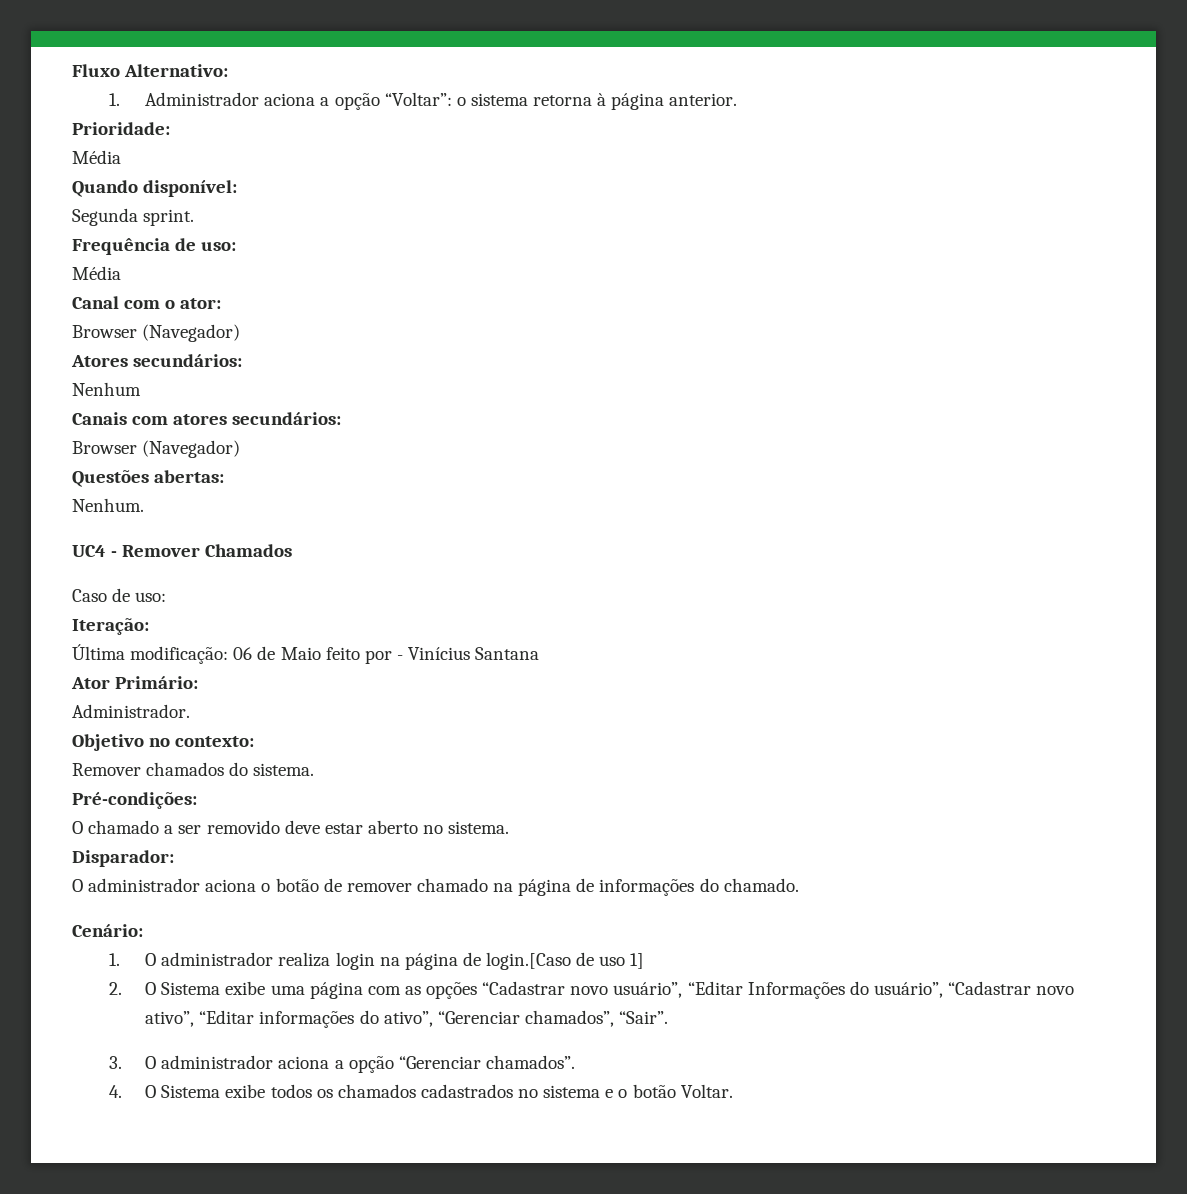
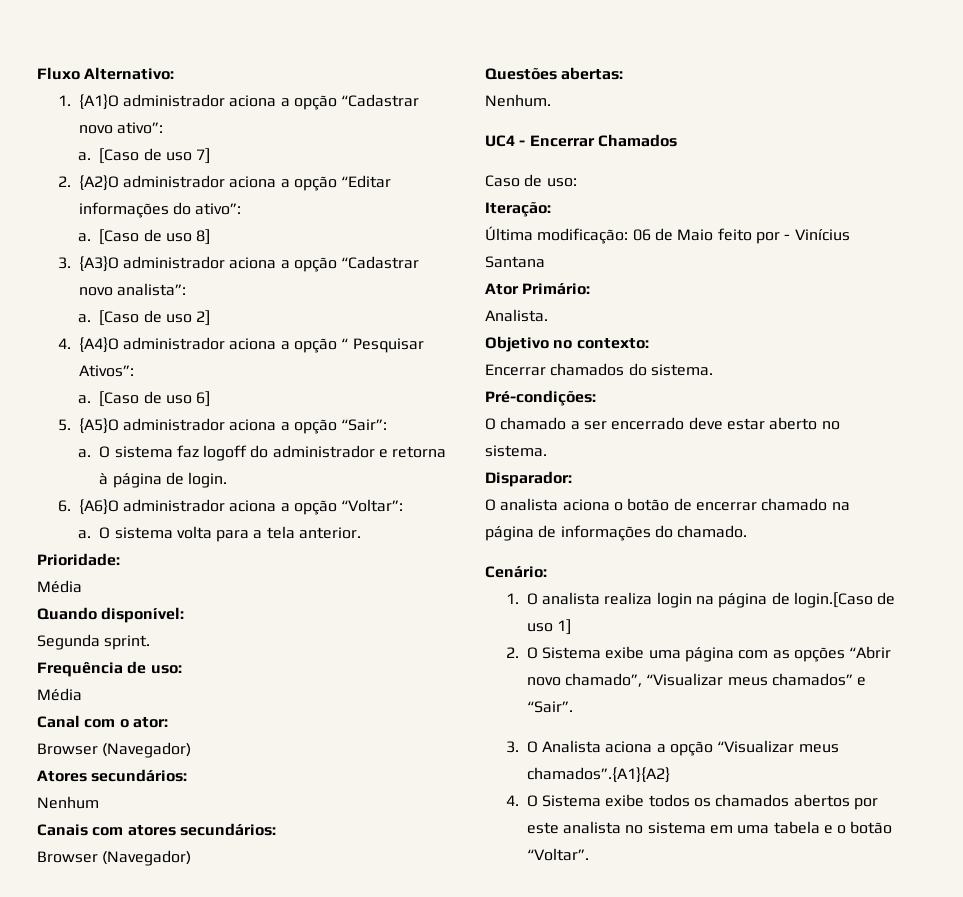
[145,92,665,110] Administrador aciona a opção “Voltar”: o sistema retorna à página -> [78,94,420,110] [78,122,163,134] [78,148,211,164] [57,175,392,191] [78,202,242,218] [78,229,211,245] [57,256,420,272] [78,283,186,296] [78,310,211,326] [57,337,424,353] [78,365,134,377] [78,391,211,407] [57,418,388,434] [78,445,447,461] [99,472,228,488] [57,499,404,515] [78,526,295,542] {A1}O administrador aciona a opção “Cadastrar novo ativo”: // a. [Caso de uso 7] // 2. {A2}O administrador aciona a opção “Editar informações do ativo”: // a. [Caso de uso 8] // 3. {A3}O administrador aciona a opção “Cadastrar novo analista”: // a. [Caso de uso 2] // 4. {A4}O administrador aciona a opção “ Pesquisar Ativos”: // a. [Caso de uso 6] // 5. {A5}O administrador aciona a opção “Sair”: // a. O sistema faz logoff do administrador e retorna à página de login. // 6. {A6}O administrador aciona a opção “Voltar”: // a. O sistema volta para a tela
[122,545,201,557] Remover -> [529,135,595,147] Encerrar
[72,704,190,718] Administrador. -> [485,309,548,322] Analista.
[72,763,141,776] Remover -> [485,364,546,376] Encerrar
[206,820,280,834] removido -> [611,417,685,430] encerrado
[88,878,201,892] administrador -> [500,498,559,511] analista
[346,883,412,892] remover -> [695,502,757,511] encerrar
[161,952,274,966] administrador -> [541,592,600,605] analista
[482,981,1075,999] [145,1010,614,1028] “Cadastrar novo usuário”, “Editar Informações do usuário”, “Cadastrar novo ativo”, “Editar informações do ativo”, “Gerenciar chamados”, -> [849,646,892,659] [526,673,867,687] “Abrir novo chamado”, “Visualizar meus chamados” e
[161,1055,575,1073] administrador aciona a opção “Gerenciar chamados”. -> [541,740,839,756] [526,767,670,783] Analista aciona a opção “Visualizar meus chamados”.{A1}{A2}
[420,1084,601,1098] cadastrados no sistema -> [793,794,878,810] [526,821,820,834] abertos por este analista no sistema em uma tabela
[680,1084,733,1098] Voltar. -> [526,848,589,861] “Voltar”.

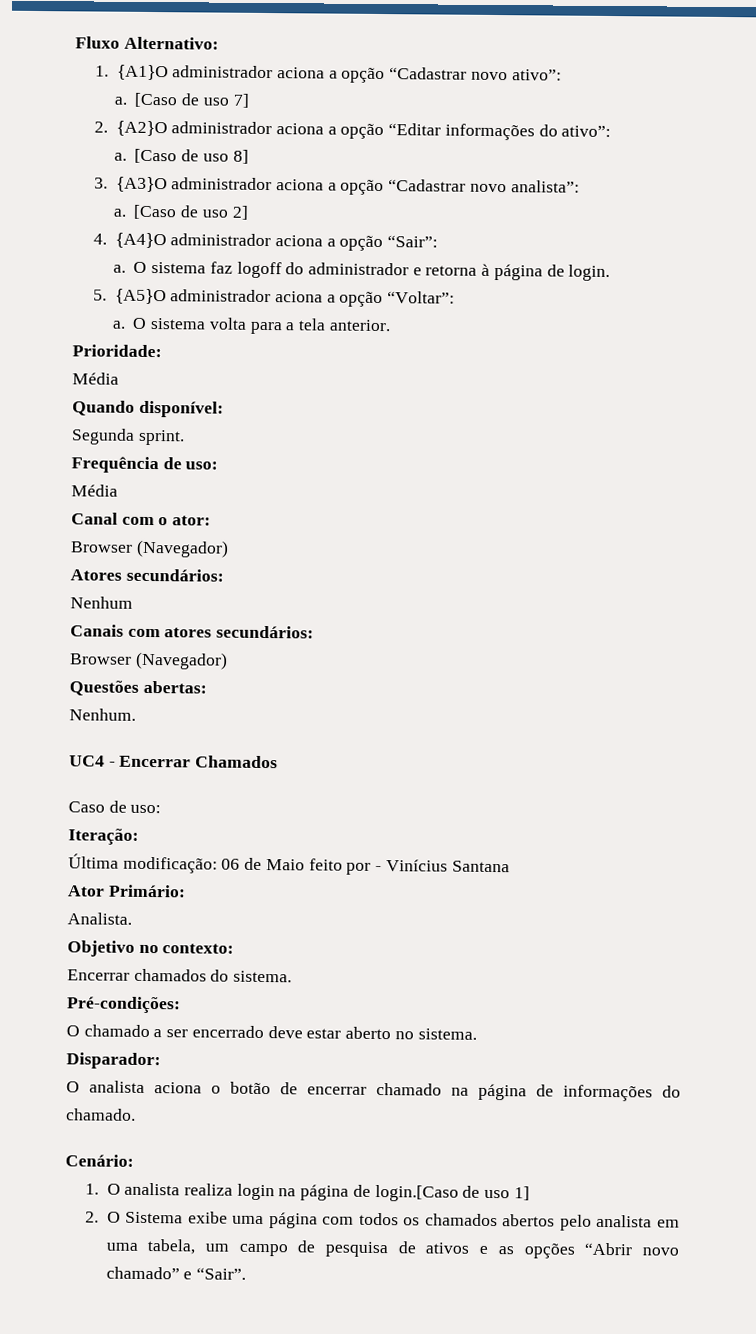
[341,338,424,353] [78,365,134,377] [78,391,211,407] [57,418,337,434] “ Pesquisar Ativos”: // a. [Caso de uso 6] // 5. {A5}O administrador aciona a opção -> (384, 243) none
[57,499,119,515] 6. {A6}O -> [92,288,167,305] 5. {A5}O
[772,646,892,662] [526,673,867,687] [526,701,573,713] [505,740,839,756] [526,767,670,783] [505,794,878,810] [526,821,893,834] [526,848,589,861] as opções “Abrir novo chamado”, “Visualizar meus chamados” e “Sair”. // 3. O Analista aciona a opção “Visualizar meus chamados”.{A1}{A2} // 4. O Sistema exibe todos os chamados abertos por este analista no sistema em uma tabela e o botão “Voltar”. -> [358,1212,680,1231] [105,1239,680,1259] [105,1266,246,1280] todos os chamados abertos pelo analista em uma tabela, um campo de pesquisa de ativos e as opções “Abrir novo chamado” e “Sair”.

